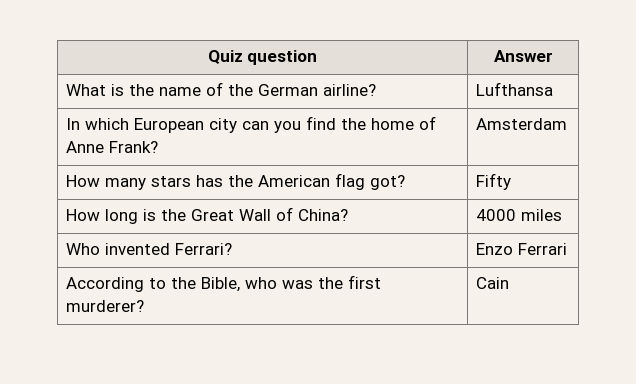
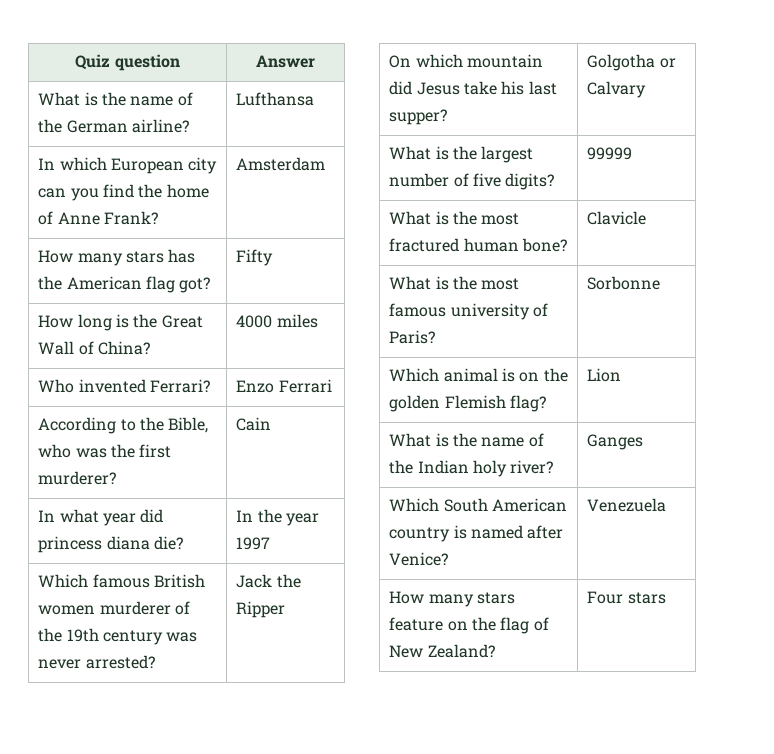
(509, 283) none -> [38,509,164,526] [38,536,183,553] [236,509,319,526] [236,537,271,550] [38,574,205,588] [38,601,190,615] [38,628,198,645] [38,655,155,669] [236,574,301,588] [236,601,286,618] [389,54,543,68] [389,81,557,95] [389,109,448,125] [587,54,676,71] [587,81,647,98] [389,146,534,163] [389,173,555,190] [587,147,633,160] [389,211,520,225] [389,238,567,252] [587,211,647,225] [389,276,520,290] [389,303,548,320] [389,330,436,344] [587,276,661,290] [389,368,568,382] [389,395,546,412] [587,368,622,382] [389,433,544,447] [389,460,554,477] [587,434,644,450] [389,498,567,512] [389,525,564,542] [389,552,449,566] [587,498,667,512] [389,591,515,607] [389,617,549,634] [389,644,495,658] [587,591,666,604] // In what year did princess diana die? | In the year 1997 // Which famous British women murderer of the 19th century was never arrested? | Jack the Ripper // On which mountain did Jesus take his last supper? | Golgotha or Calvary // What is the largest number of five digits? | 99999 // What is the most fractured human bone? | Clavicle // What is the most famous university of Paris? | Sorbonne // Which animal is on the golden Flemish flag? | Lion // What is the name of the Indian holy river? | Ganges // Which South American country is named after Venice? | Venezuela // How many stars feature on the flag of New Zealand? | Four stars

